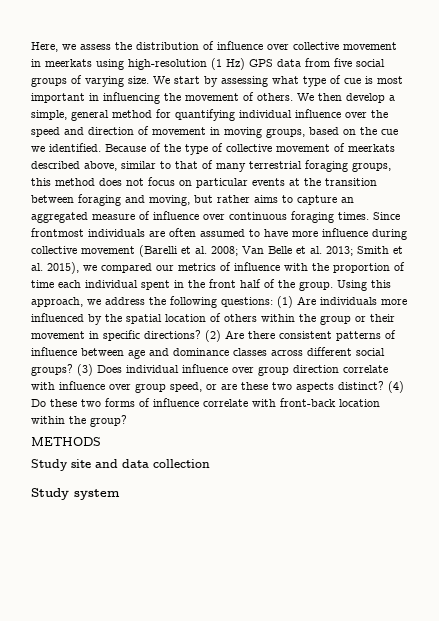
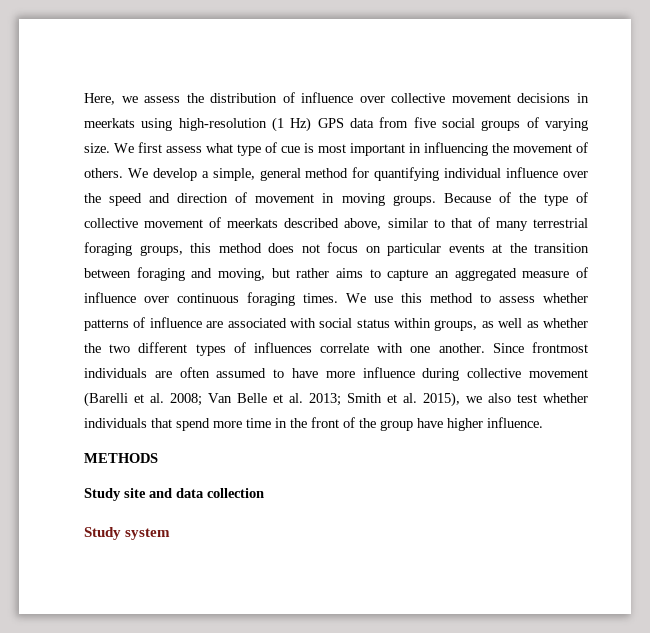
(397, 46) none -> [517,93,571,103] decisions
[174,76,268,87] start by assessing -> [138,142,202,153] first assess
[318,93,342,101] then -> (148, 173) none
[266,127,398,138] [31,143,101,152] groups, based on the cue we identified. -> [392,195,436,206] groups.
(369, 216) none -> [346,293,588,303] [84,317,588,331] [84,342,485,356] We use this method to assess whether patterns of influence are associated with social status within groups, as well as whether the two different types of influences correlate with one another.
[101,262,405,273] [31,280,170,290] compared our metrics of influence with the proportion of time each individual spent -> [488,393,588,403] [84,418,271,431] also test whether individuals that spend more time
[240,279,391,291] [31,296,407,308] [31,313,395,325] [31,330,396,342] [31,347,385,359] [31,364,388,376] [31,381,404,393] [31,398,380,407] [31,415,127,427] half of the group. Using this approach, we address the following questions: (1) Are individuals more influenced by the spatial location of others within the group or their movement in specific directions? (2) Are there consistent patterns of influence between age and dominance classes across different social groups? (3) Does individual influence over group direction correlate with influence over group speed, or are these two aspects distinct? (4) Do these two forms of influence correlate with front-back location within the group? -> [343,417,543,431] of the group have higher influence.

